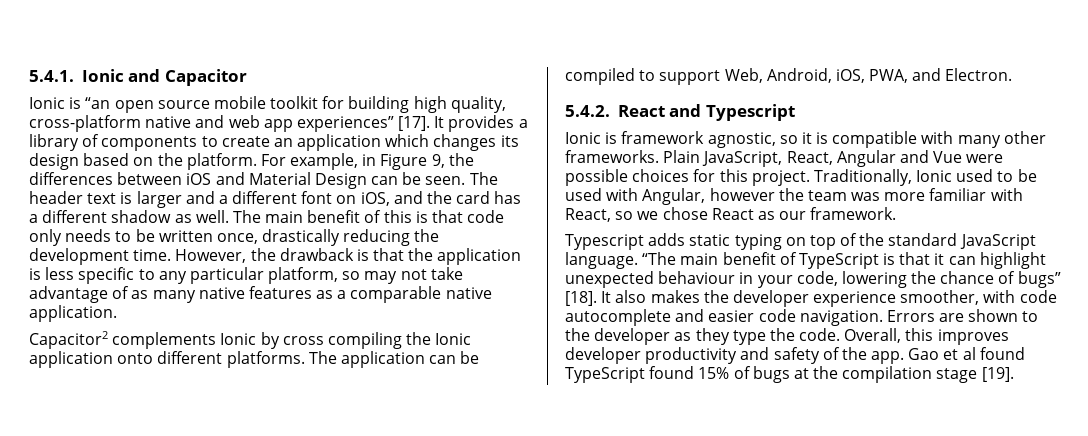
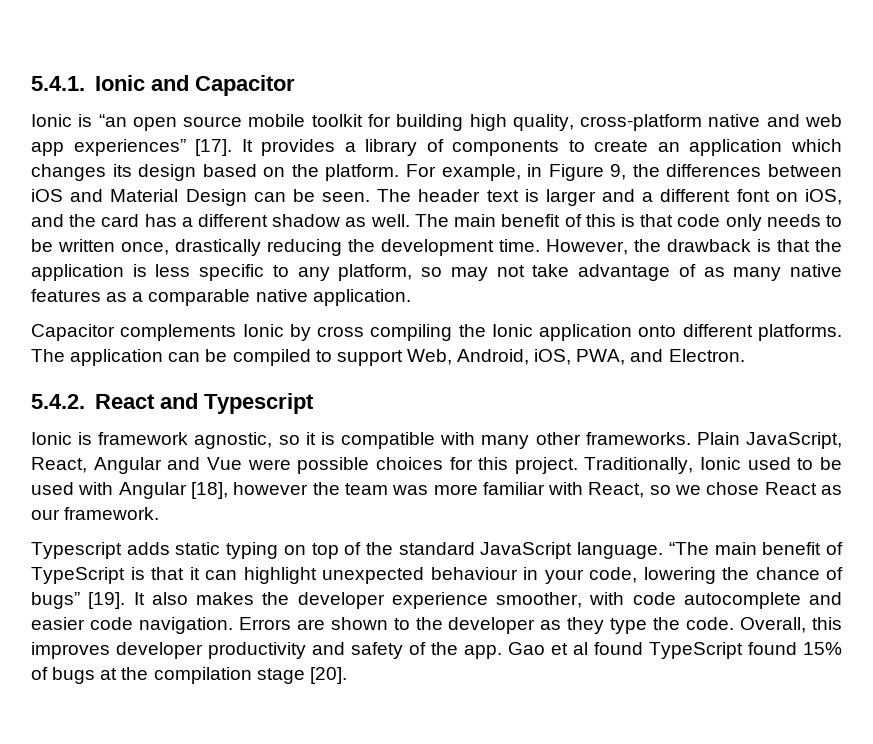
[189,267,264,284] particular -> (330, 274) none
[29,331,108,349] Capacitor2 -> [31,324,115,341] Capacitor
[642,188,706,205] Angular, -> [118,482,228,499] Angular [18],
[565,291,597,306] [18]. -> [88,592,126,609] [19].
[981,367,1014,382] [19]. -> [309,667,347,684] [20].

